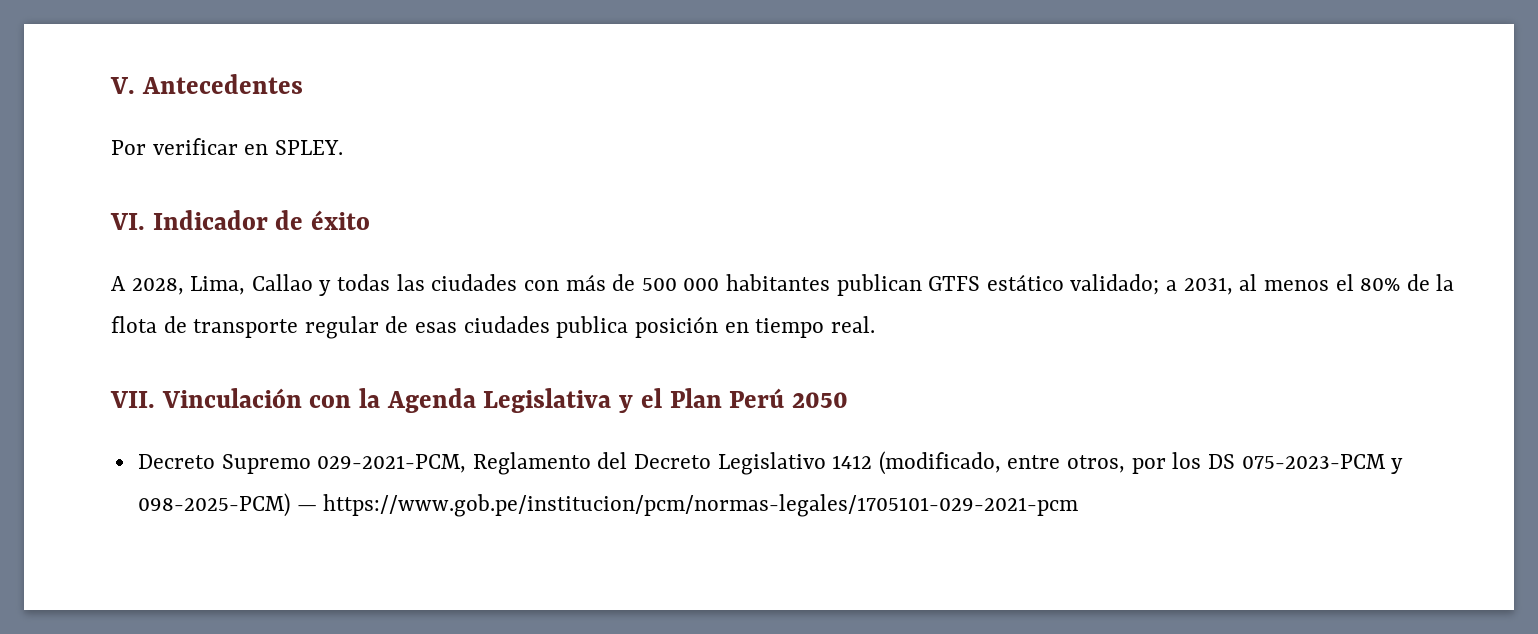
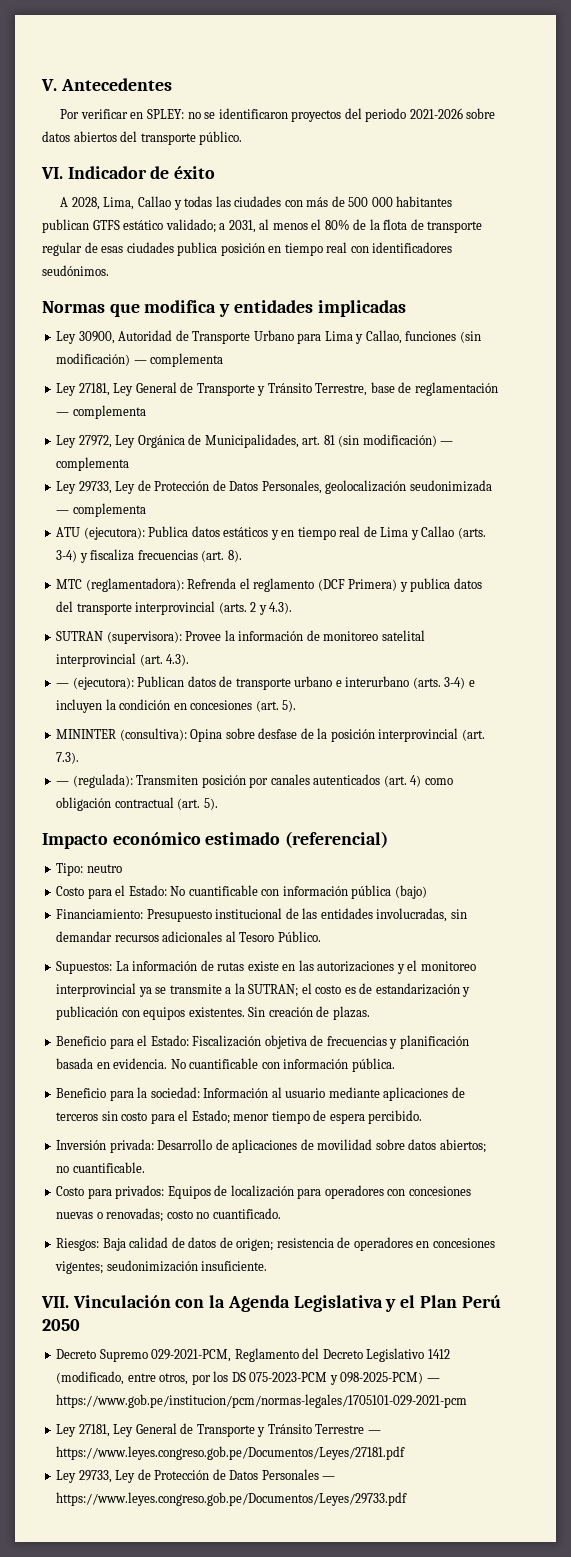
[274,140,343,155] SPLEY. -> [146,108,496,122] [42,131,243,145] SPLEY: no se identificaron proyectos del periodo 2021-2026 sobre datos abiertos del transporte público.
[830,316,875,333] real. -> [326,242,453,253] [42,265,109,276] [42,300,406,317] [56,330,481,344] [56,353,224,367] [56,382,498,396] [56,405,146,419] [56,434,454,448] [56,457,130,471] [56,480,492,494] [56,503,146,517] [56,526,486,540] [56,549,242,563] [56,578,482,592] [56,601,293,615] [56,630,425,644] [56,653,190,667] [56,676,475,690] [56,699,297,713] [56,728,485,742] [56,752,80,764] [56,774,453,788] [56,797,218,811] [42,831,389,849] [56,863,122,876] [56,885,427,899] [56,908,467,922] [56,931,321,942] [56,960,476,974] [56,983,471,997] [56,1006,370,1020] [56,1035,469,1049] [56,1058,395,1072] [56,1087,465,1101] [56,1110,423,1124] [56,1139,486,1153] [56,1162,145,1173] [56,1185,471,1199] [56,1208,281,1222] [56,1237,495,1251] [55,1260,268,1274] real con identificadores seudónimos. // Normas que modifica y entidades implicadas // Ley 30900, Autoridad de Transporte Urbano para Lima y Callao, funciones (sin modificación) — complementa // Ley 27181, Ley General de Transporte y Tránsito Terrestre, base de reglamentación — complementa // Ley 27972, Ley Orgánica de Municipalidades, art. 81 (sin modificación) — complementa // Ley 29733, Ley de Protección de Datos Personales, geolocalización seudonimizada — complementa // ATU (ejecutora): Publica datos estáticos y en tiempo real de Lima y Callao (arts. 3-4) y fiscaliza frecuencias (art. 8). // MTC (reglamentadora): Refrenda el reglamento (DCF Primera) y publica datos del transporte interprovincial (arts. 2 y 4.3). // SUTRAN (supervisora): Provee la información de monitoreo satelital interprovincial (art. 4.3). // — (ejecutora): Publican datos de transporte urbano e interurbano (arts. 3-4) e incluyen la condición en concesiones (art. 5). // MININTER (consultiva): Opina sobre desfase de la posición interprovincial (art. 7.3). // — (regulada): Transmiten posición por canales autenticados (art. 4) como obligación contractual (art. 5). // Impacto económico estimado (referencial) // Tipo: neutro // Costo para el Estado: No cuantificable con información pública (bajo) // Financiamiento: Presupuesto institucional de las entidades involucradas, sin demandar recursos adicionales al Tesoro Público. // Supuestos: La información de rutas existe en las autorizaciones y el monitoreo interprovincial ya se transmite a la SUTRAN; el costo es de estandarización y publicación con equipos existentes. Sin creación de plazas. // Beneficio para el Estado: Fiscalización objetiva de frecuencias y planificación basada en evidencia. No cuantificable con información pública. // Beneficio para la sociedad: Información al usuario mediante aplicaciones de terceros sin costo para el Estado; menor tiempo de espera percibido. // Inversión privada: Desarrollo de aplicaciones de movilidad sobre datos abiertos; no cuantificable. // Costo para privados: Equipos de localización para operadores con concesiones nuevas o renovadas; costo no cuantificado. // Riesgos: Baja calidad de datos de origen; resistencia de operadores en concesiones vigentes; seudonimización insuficiente.
(1079, 505) none -> [56,1423,381,1437] [56,1446,406,1460] [56,1469,336,1483] [56,1492,408,1506] // Ley 27181, Ley General de Transporte y Tránsito Terrestre — https://www.leyes.congreso.gob.pe/Documentos/Leyes/27181.pdf // Ley 29733, Ley de Protección de Datos Personales — https://www.leyes.congreso.gob.pe/Documentos/Leyes/29733.pdf

